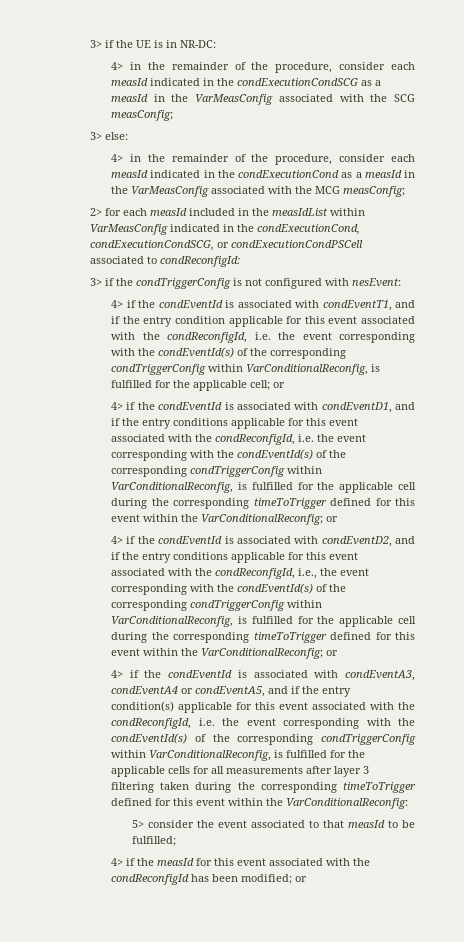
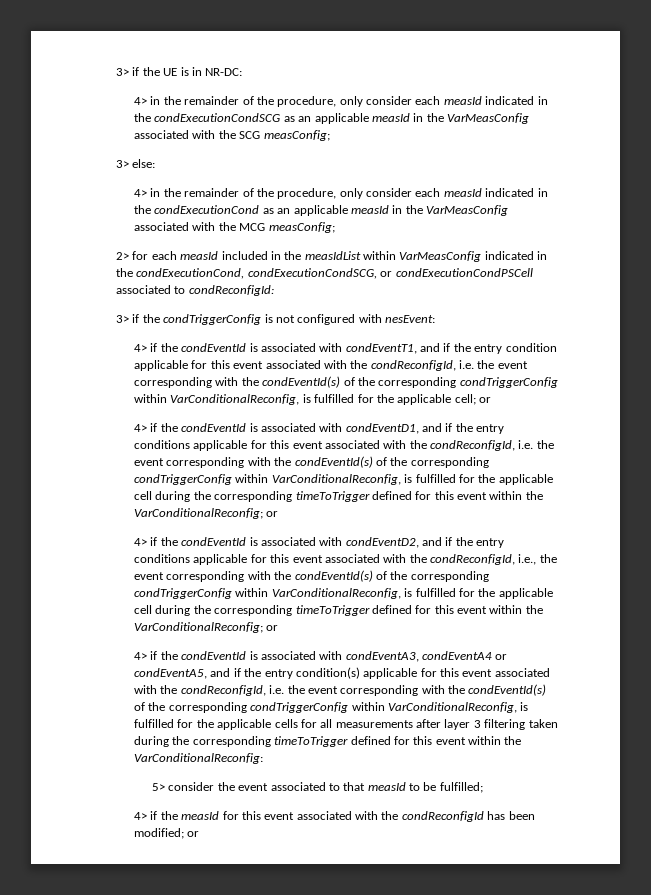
(333, 67) none -> [339,96,363,107] only
[375,80,382,86] a -> [298,113,369,124] an applicable
(333, 159) none -> [339,188,363,199] only
[355,172,362,178] a -> [277,205,348,216] an applicable

